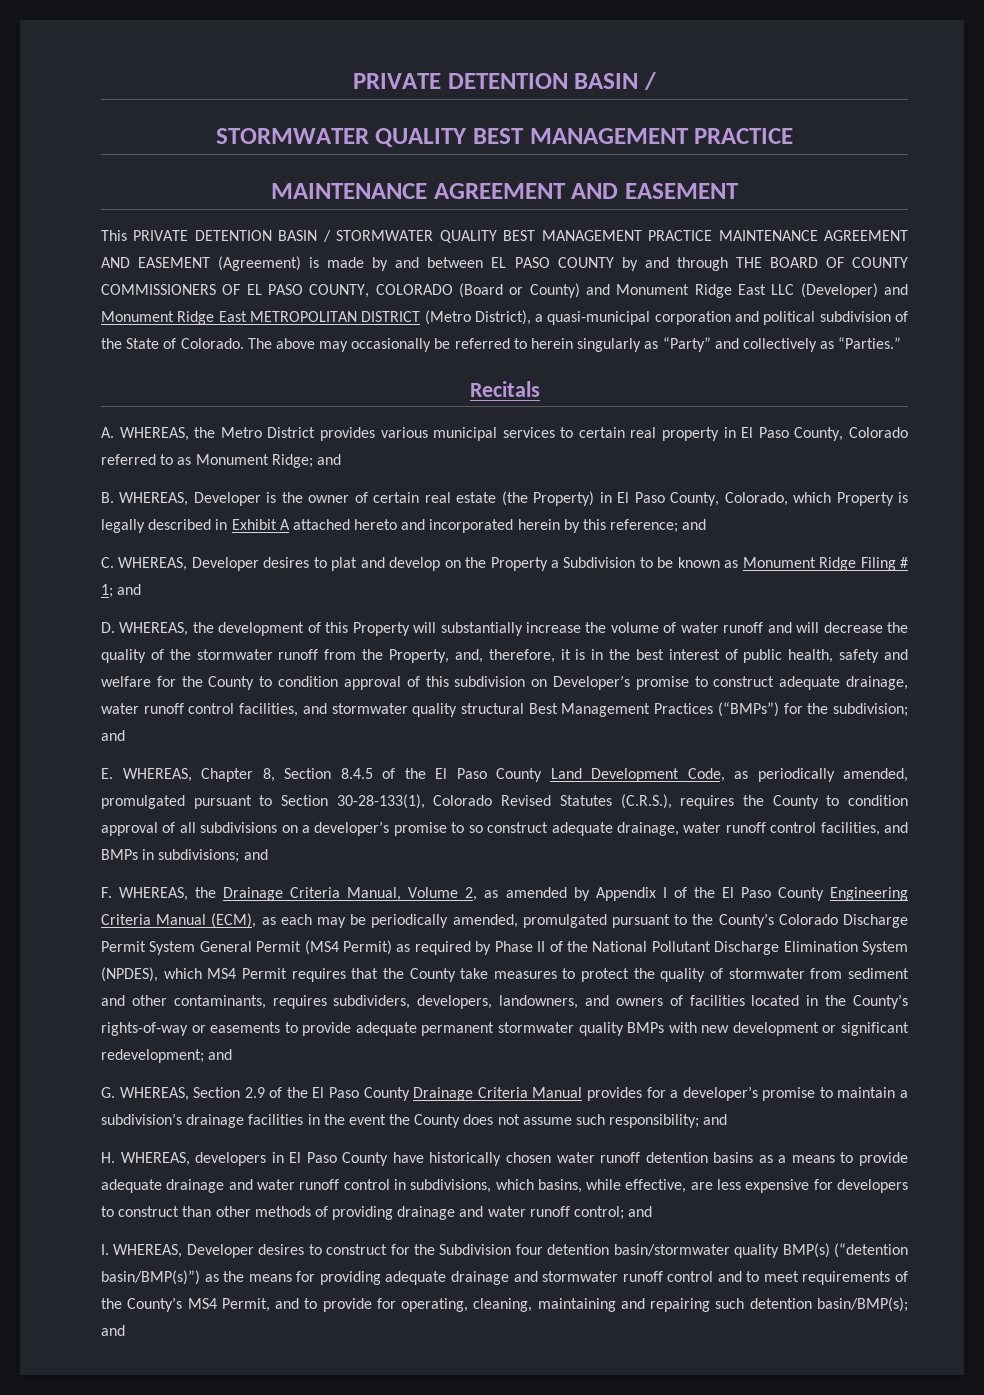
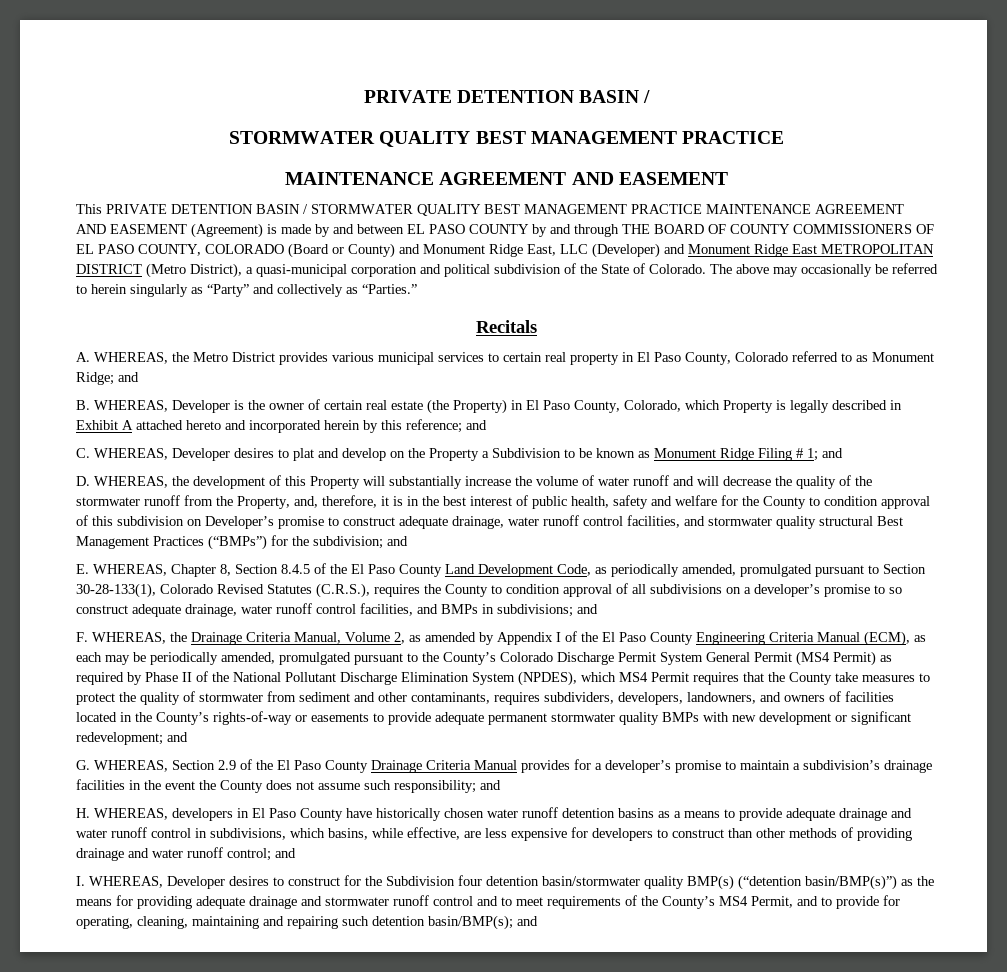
[737,284,766,295] East -> [527,244,556,256] East,

